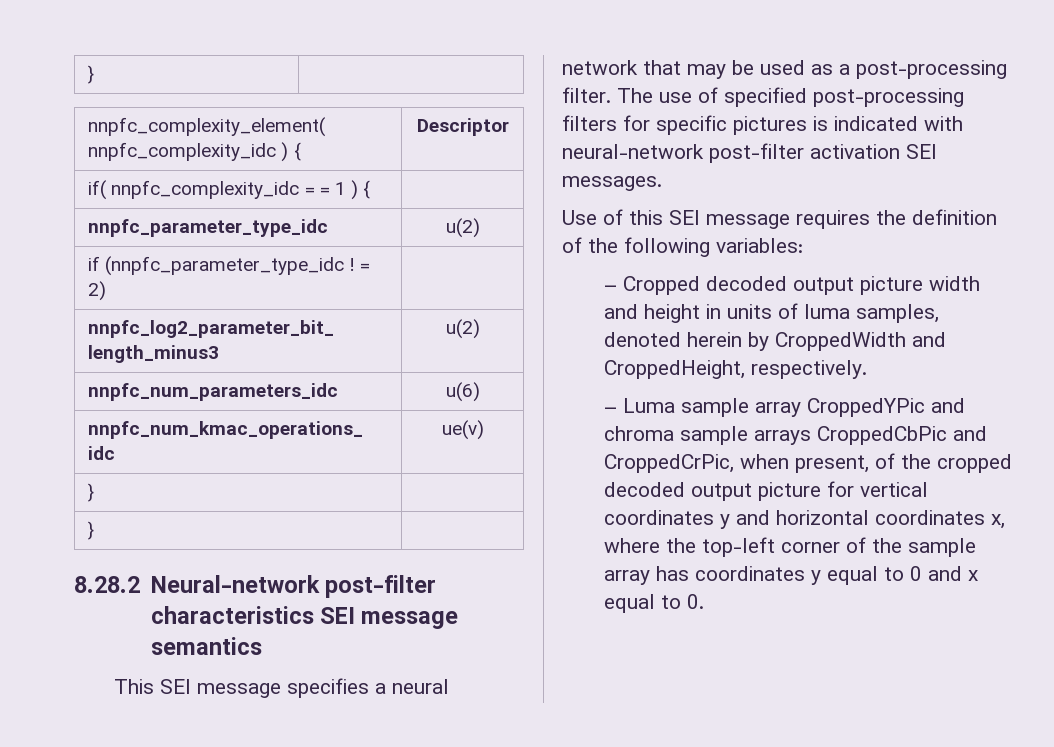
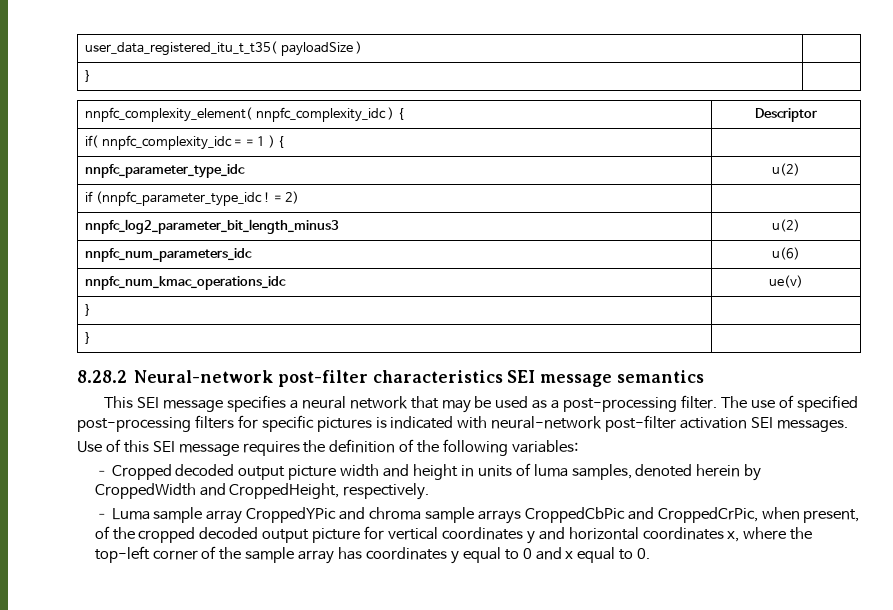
(88, 74) none -> [85,41,363,56] user_data_registered_itu_t_t35( payloadSize ) | //

